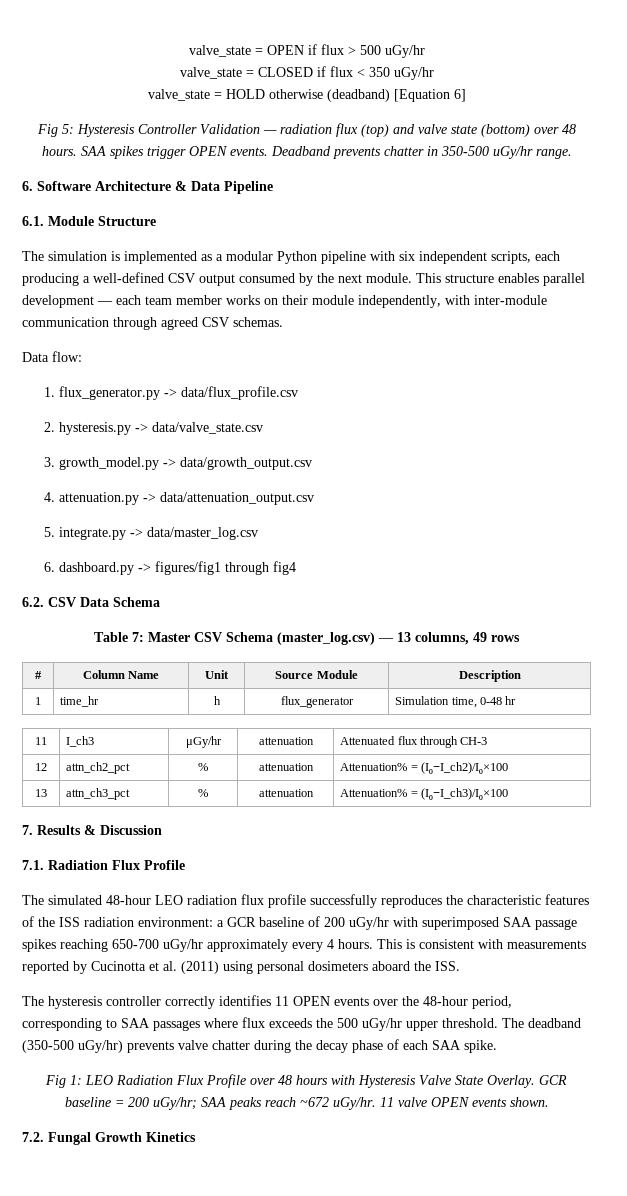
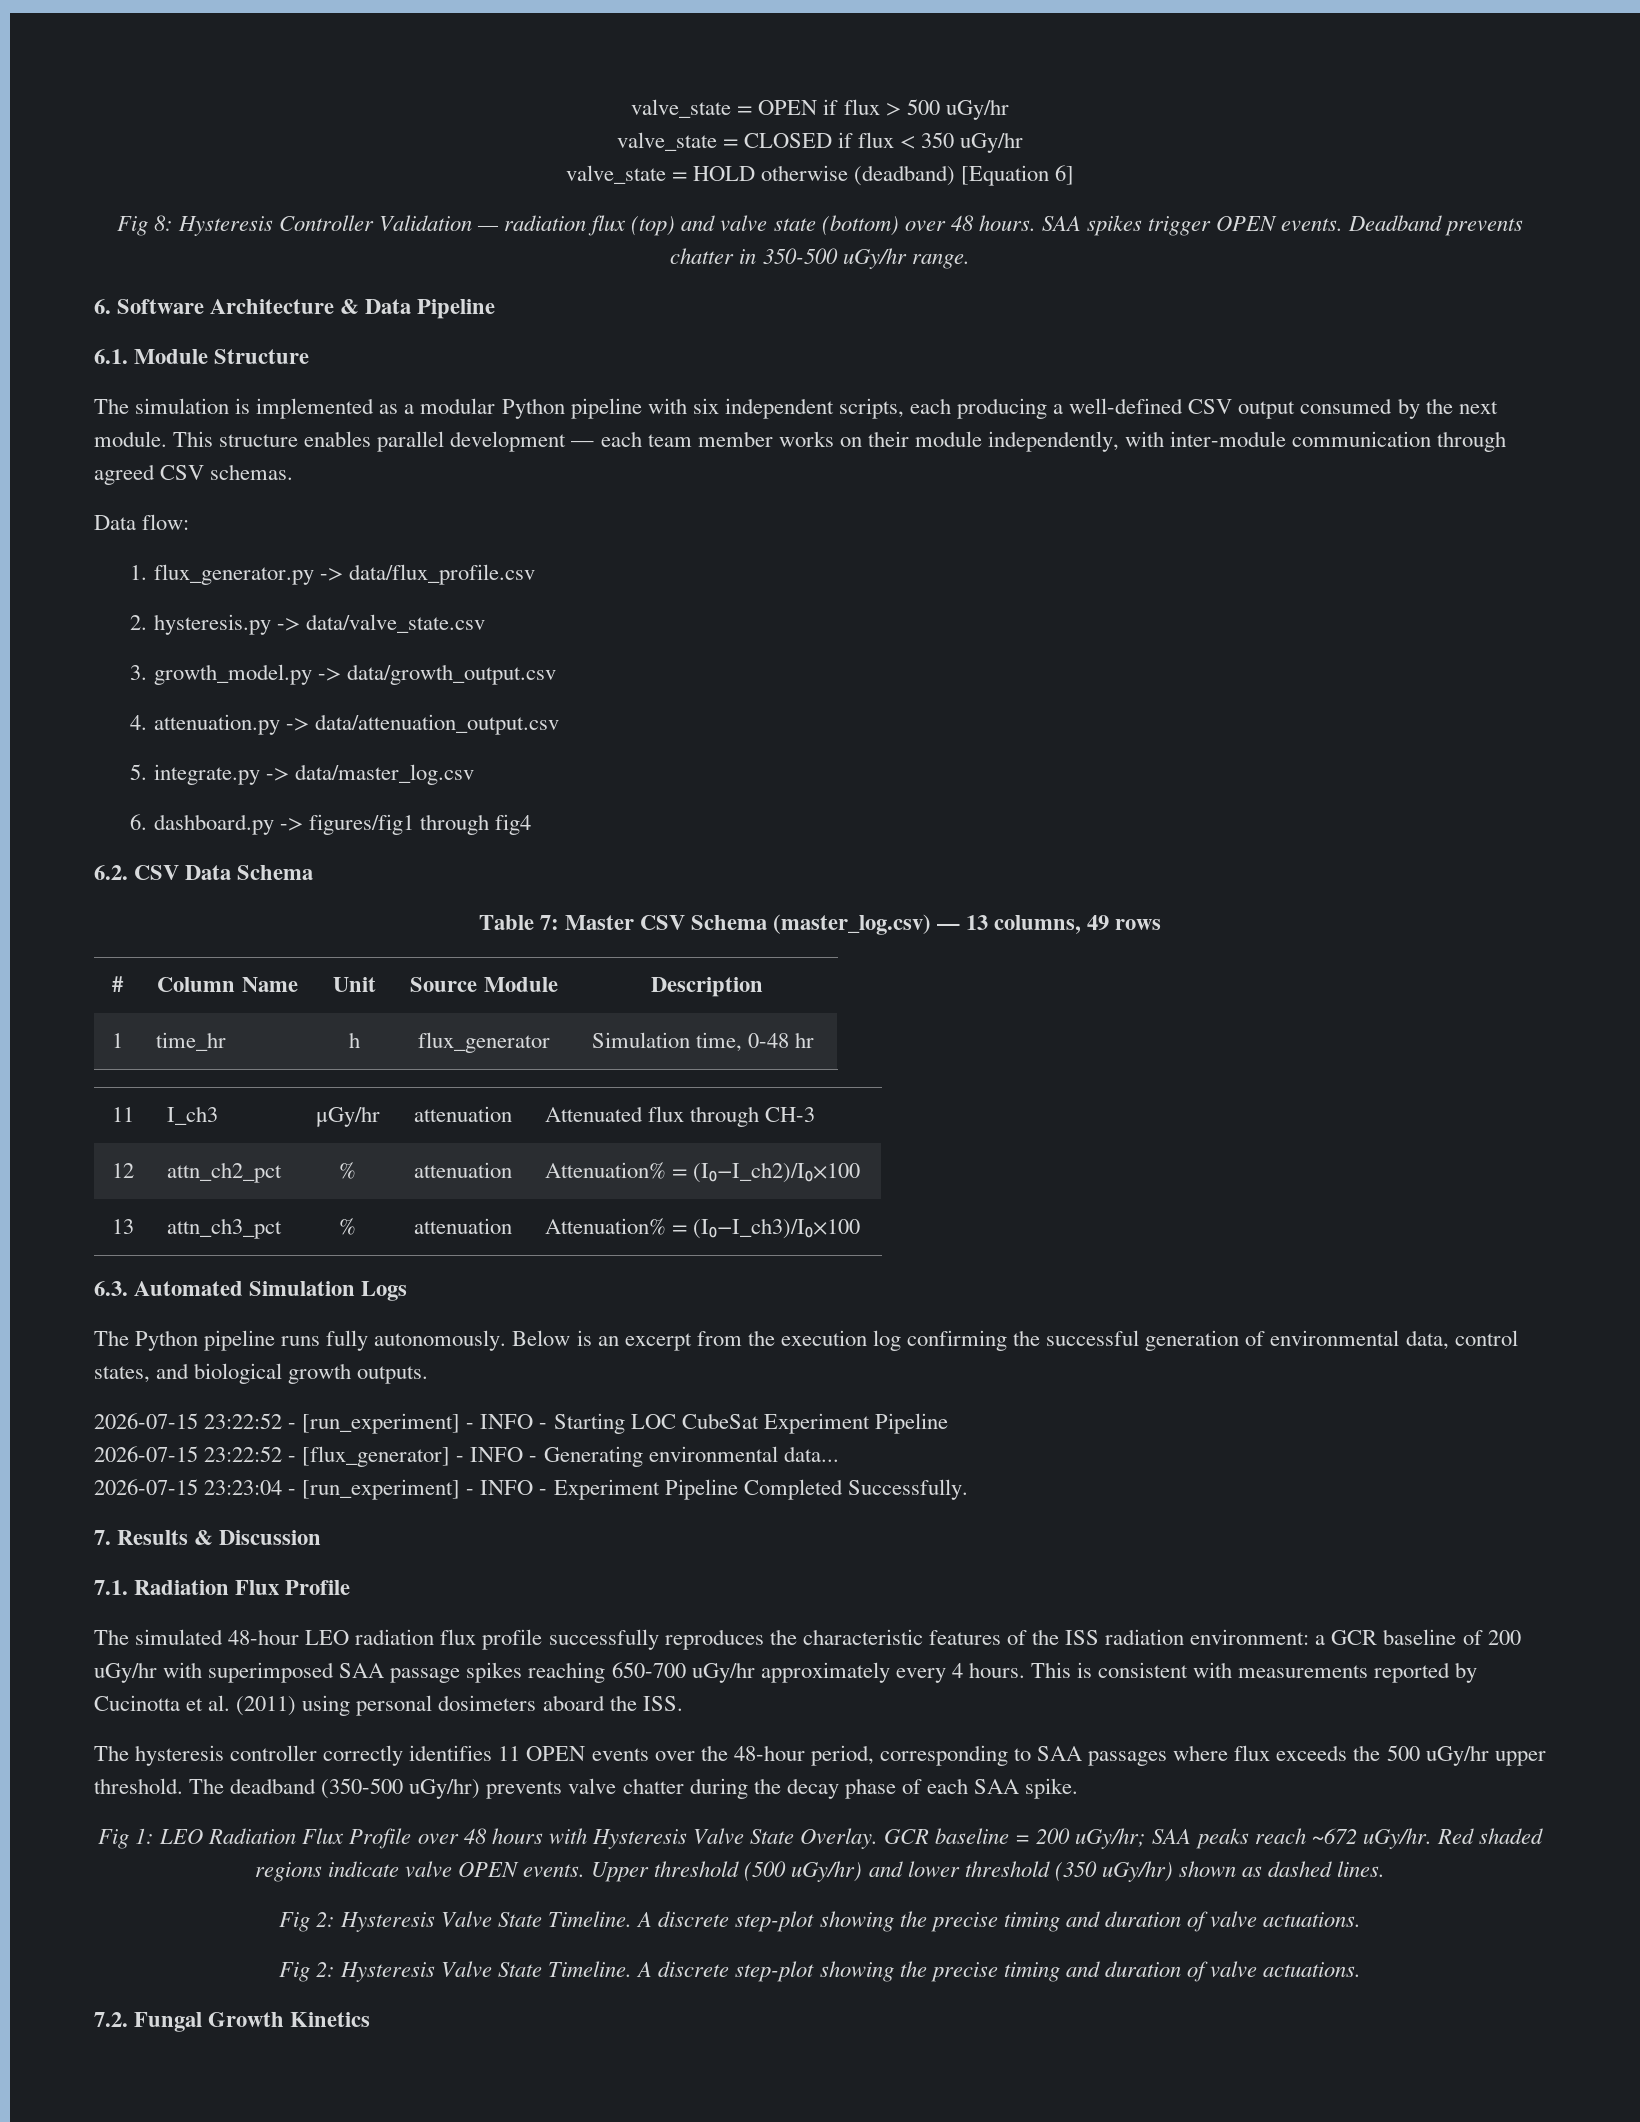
[61,124,74,134] 5: -> [153,215,173,231] 8:
(508, 794) none -> [94,1281,408,1301] [94,1330,1518,1351] [94,1363,429,1384] [94,1413,948,1434] [94,1446,839,1467] [94,1479,968,1500] // 6.3. Automated Simulation Logs // The Python pipeline runs fully autonomously. Below is an excerpt from the execution log confirming the successful generation of environmental data, control states, and biological growth outputs. // 2026-07-15 23:22:52 - [run_experiment] - INFO - Starting LOC CubeSat Experiment Pipeline // 2026-07-15 23:22:52 - [flux_generator] - INFO - Generating environmental data... // 2026-07-15 23:23:04 - [run_experiment] - INFO - Experiment Pipeline Completed Successfully.
[379,1097,549,1107] 11 valve OPEN events shown. -> [1436,1828,1543,1844] [254,1861,1386,1882] [278,1911,1362,1932] [278,1961,1362,1982] Red shaded regions indicate valve OPEN events. Upper threshold (500 uGy/hr) and lower threshold (350 uGy/hr) shown as dashed lines. // Fig 2: Hysteresis Valve State Timeline. A discrete step-plot showing the precise timing and duration of valve actuations. // Fig 2: Hysteresis Valve State Timeline. A discrete step-plot showing the precise timing and duration of valve actuations.

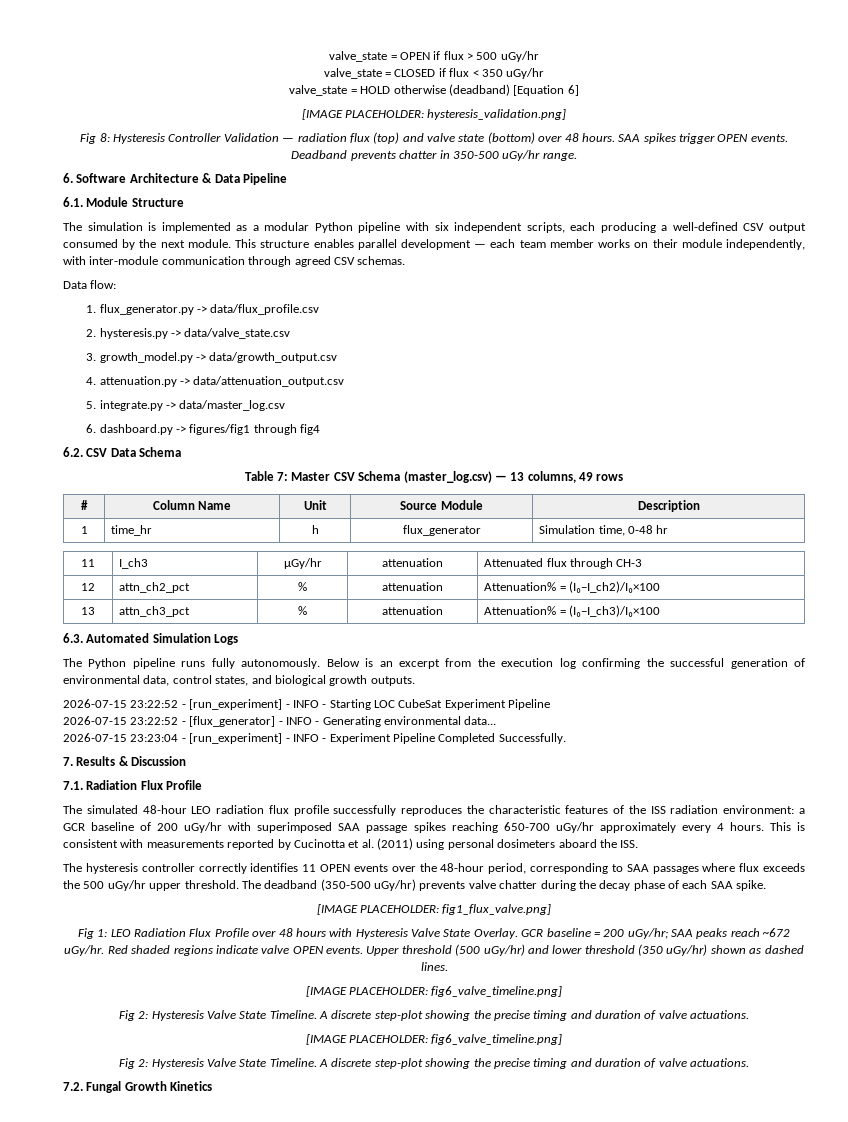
(1075, 175) none -> [301,109,567,120] // [IMAGE PLACEHOLDER: hysteresis_validation.png]
(1079, 1788) none -> [316,904,552,915] // [IMAGE PLACEHOLDER: fig1_flux_valve.png]
(1386, 1869) none -> [305,986,563,997] // [IMAGE PLACEHOLDER: fig6_valve_timeline.png]
(1362, 1919) none -> [305,1034,563,1045] // [IMAGE PLACEHOLDER: fig6_valve_timeline.png]

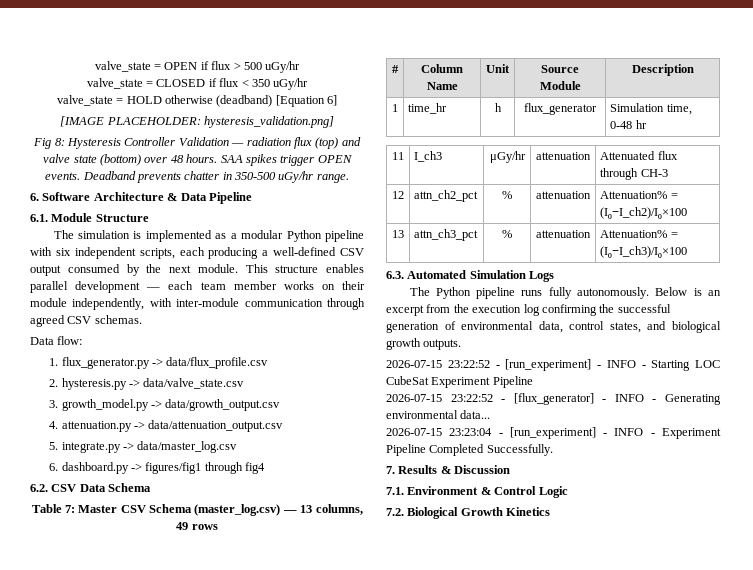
[86,780,203,790] [63,805,805,816] [63,822,805,833] [63,838,639,850] [63,863,806,874] [63,879,767,891] [316,904,552,915] [77,928,791,939] [64,944,804,956] [420,962,448,971] [305,986,563,997] [118,1010,750,1021] [305,1034,563,1045] [118,1058,750,1069] Radiation Flux Profile // The simulated 48-hour LEO radiation flux profile successfully reproduces the characteristic features of the ISS radiation environment: a GCR baseline of 200 uGy/hr with superimposed SAA passage spikes reaching 650-700 uGy/hr approximately every 4 hours. This is consistent with measurements reported by Cucinotta et al. (2011) using personal dosimeters aboard the ISS. // The hysteresis controller correctly identifies 11 OPEN events over the 48-hour period, corresponding to SAA passages where flux exceeds the 500 uGy/hr upper threshold. The deadband (350-500 uGy/hr) prevents valve chatter during the decay phase of each SAA spike. // [IMAGE PLACEHOLDER: fig1_flux_valve.png] // Fig 1: LEO Radiation Flux Profile over 48 hours with Hysteresis Valve State Overlay. GCR baseline = 200 uGy/hr; SAA peaks reach ~672 uGy/hr. Red shaded regions indicate valve OPEN events. Upper threshold (500 uGy/hr) and lower threshold (350 uGy/hr) shown as dashed lines. // [IMAGE PLACEHOLDER: fig6_valve_timeline.png] // Fig 2: Hysteresis Valve State Timeline. A discrete step-plot showing the precise timing and duration of valve actuations. // [IMAGE PLACEHOLDER: fig6_valve_timeline.png] // Fig 2: Hysteresis Valve State Timeline. A discrete step-plot showing the precise timing and duration of valve actuations. -> [407,486,568,498] Environment & Control Logic
[86,1081,122,1093] Fungal -> [407,507,459,519] Biological

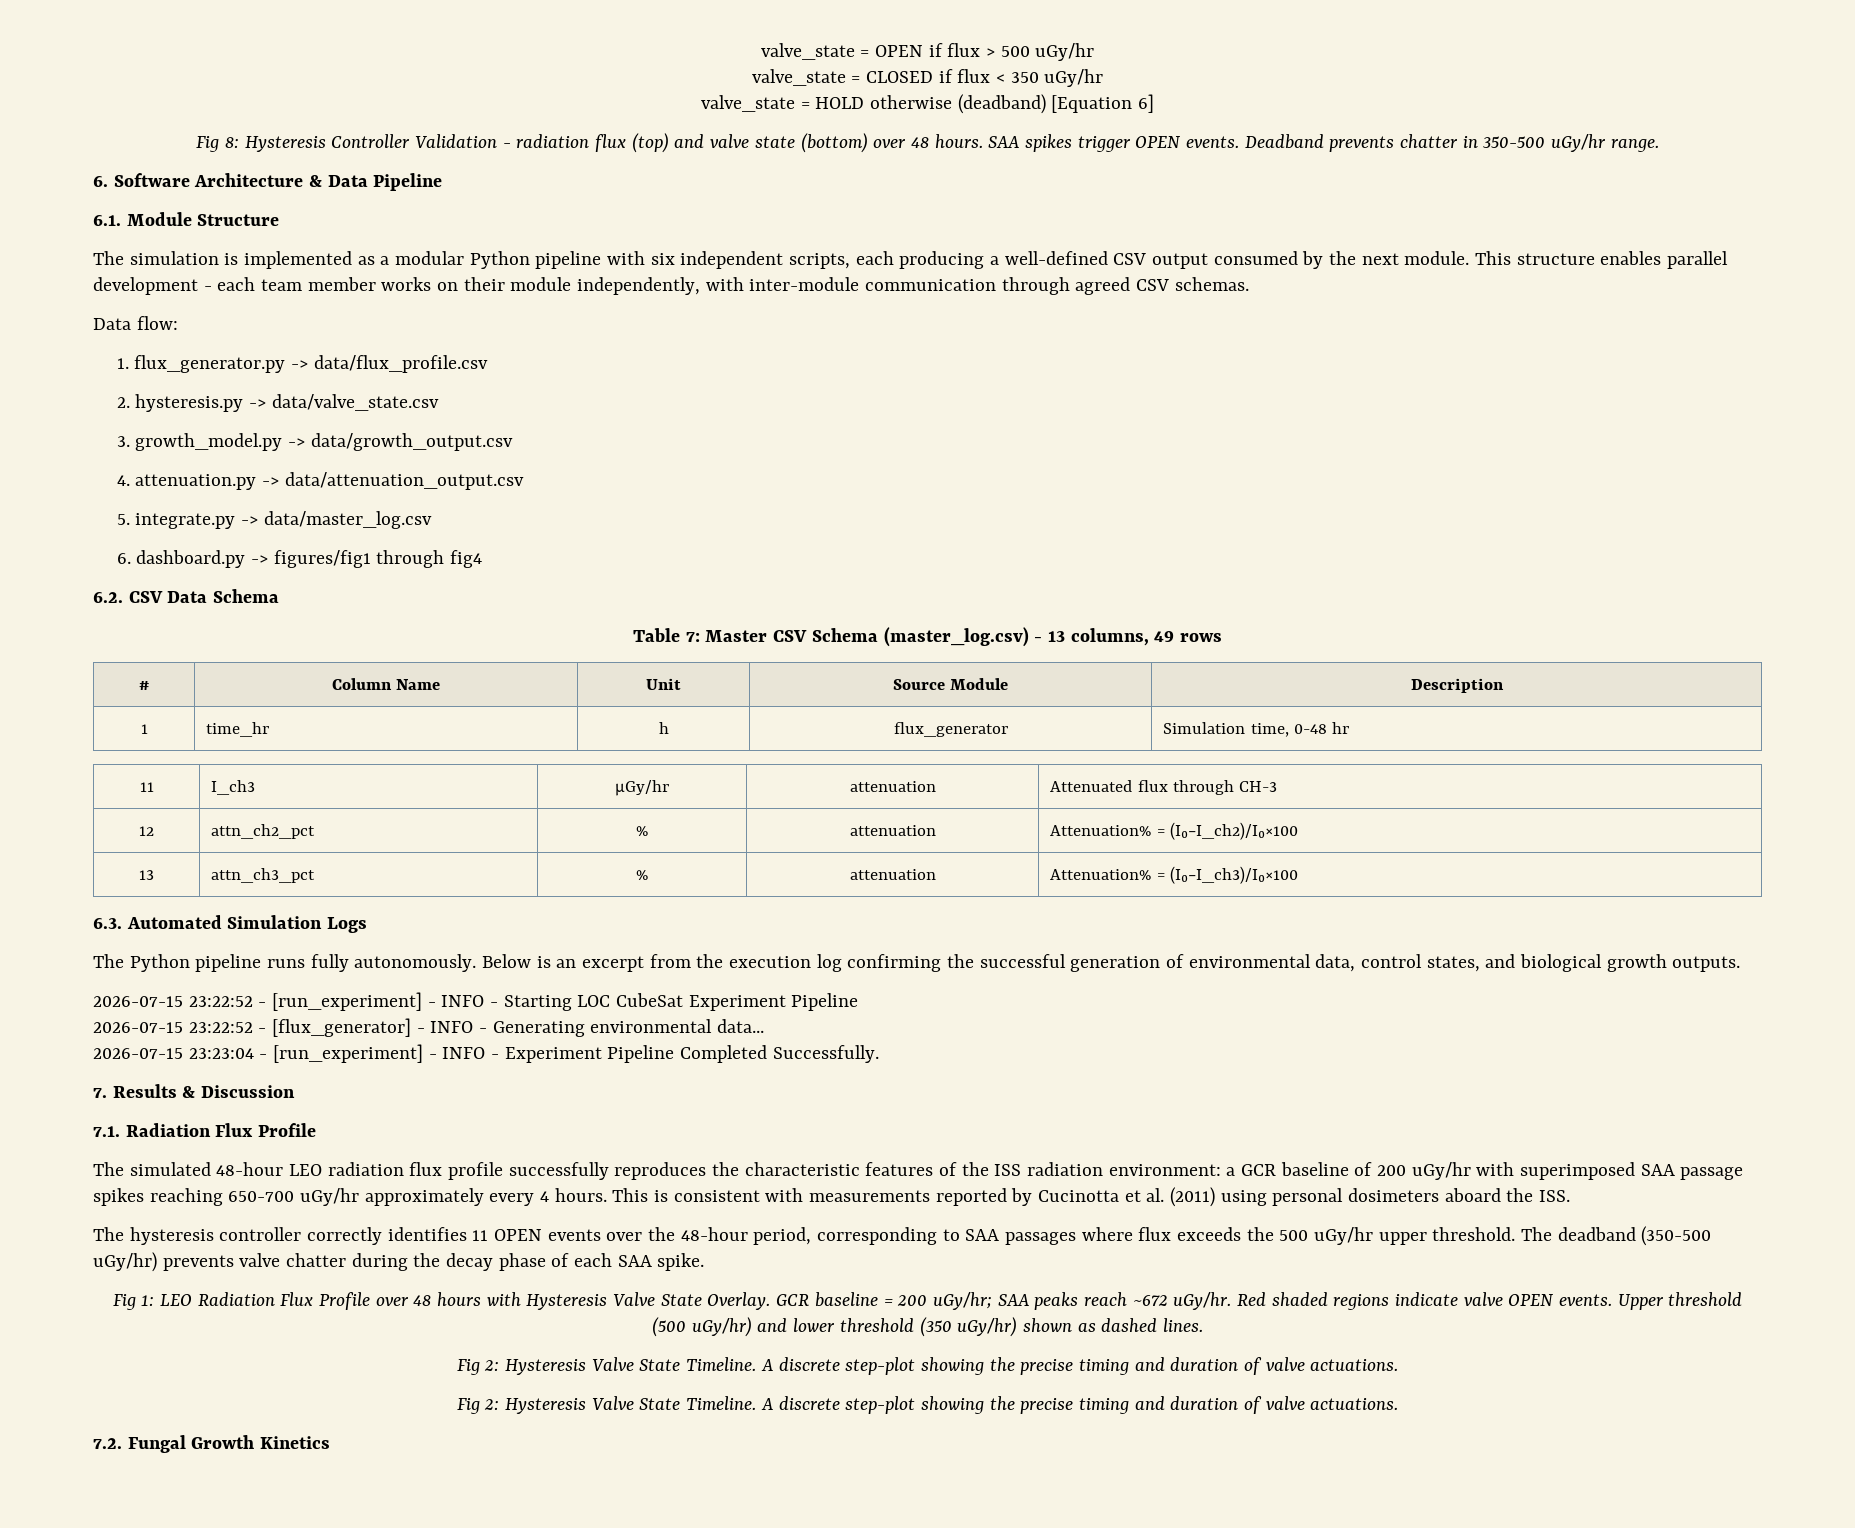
[60,116,334,128] // [IMAGE PLACEHOLDER: hysteresis_validation.png] -> (1155, 103) none
[231,143,245,146] — -> [502,143,511,148] -
[146,287,161,290] — -> [203,286,212,291] -
[282,510,297,513] — -> [1034,637,1043,642] -
[407,486,568,498] Environment & Control Logic -> [125,1123,317,1137] [93,1162,1744,1180] [93,1187,1571,1207] [93,1226,1712,1246] [93,1252,705,1272] [112,1292,1743,1310] [652,1317,1203,1337] [456,1357,1399,1375] [456,1396,1399,1414] Radiation Flux Profile // The simulated 48-hour LEO radiation flux profile successfully reproduces the characteristic features of the ISS radiation environment: a GCR baseline of 200 uGy/hr with superimposed SAA passage spikes reaching 650-700 uGy/hr approximately every 4 hours. This is consistent with measurements reported by Cucinotta et al. (2011) using personal dosimeters aboard the ISS. // The hysteresis controller correctly identifies 11 OPEN events over the 48-hour period, corresponding to SAA passages where flux exceeds the 500 uGy/hr upper threshold. The deadband (350-500 uGy/hr) prevents valve chatter during the decay phase of each SAA spike. // Fig 1: LEO Radiation Flux Profile over 48 hours with Hysteresis Valve State Overlay. GCR baseline = 200 uGy/hr; SAA peaks reach ~672 uGy/hr. Red shaded regions indicate valve OPEN events. Upper threshold (500 uGy/hr) and lower threshold (350 uGy/hr) shown as dashed lines. // Fig 2: Hysteresis Valve State Timeline. A discrete step-plot showing the precise timing and duration of valve actuations. // Fig 2: Hysteresis Valve State Timeline. A discrete step-plot showing the precise timing and duration of valve actuations.
[407,507,459,519] Biological -> [127,1435,186,1453] Fungal

